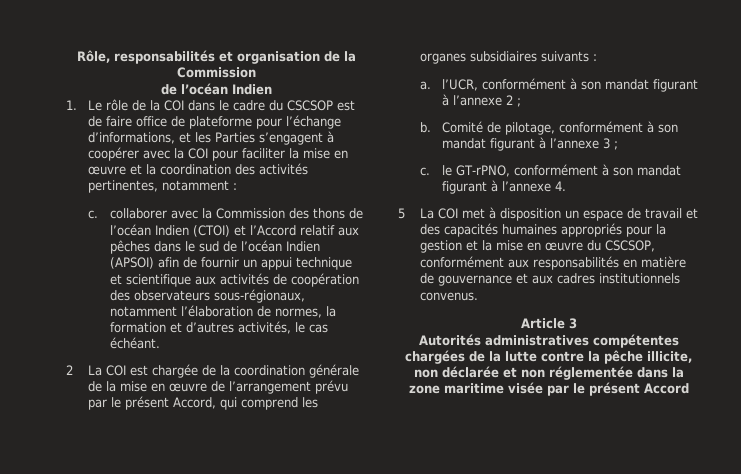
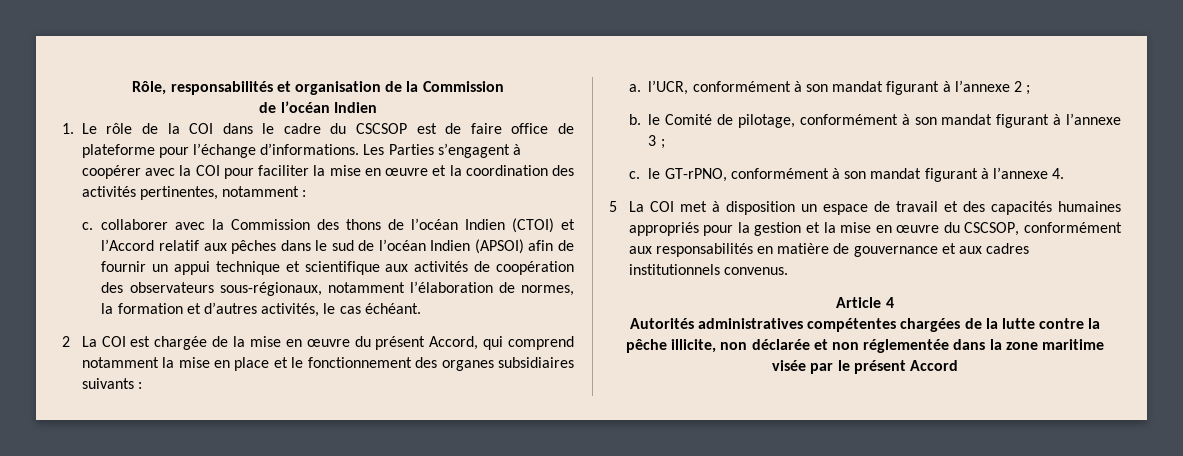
[87,132,211,144] d’informations, et les -> [260,143,385,155] d’informations. Les
[233,364,359,378] [87,380,348,394] [87,396,318,410] coordination générale de la mise en œuvre de l’arrangement prévu par le présent Accord, qui comprend les -> [249,336,574,350] [81,357,438,371] mise en œuvre du présent Accord, qui comprend notamment la mise en place et le fonctionnement des
(431, 127) none -> [648,114,661,125] le
[568,318,577,329] 3 -> [885,297,894,308] 4

